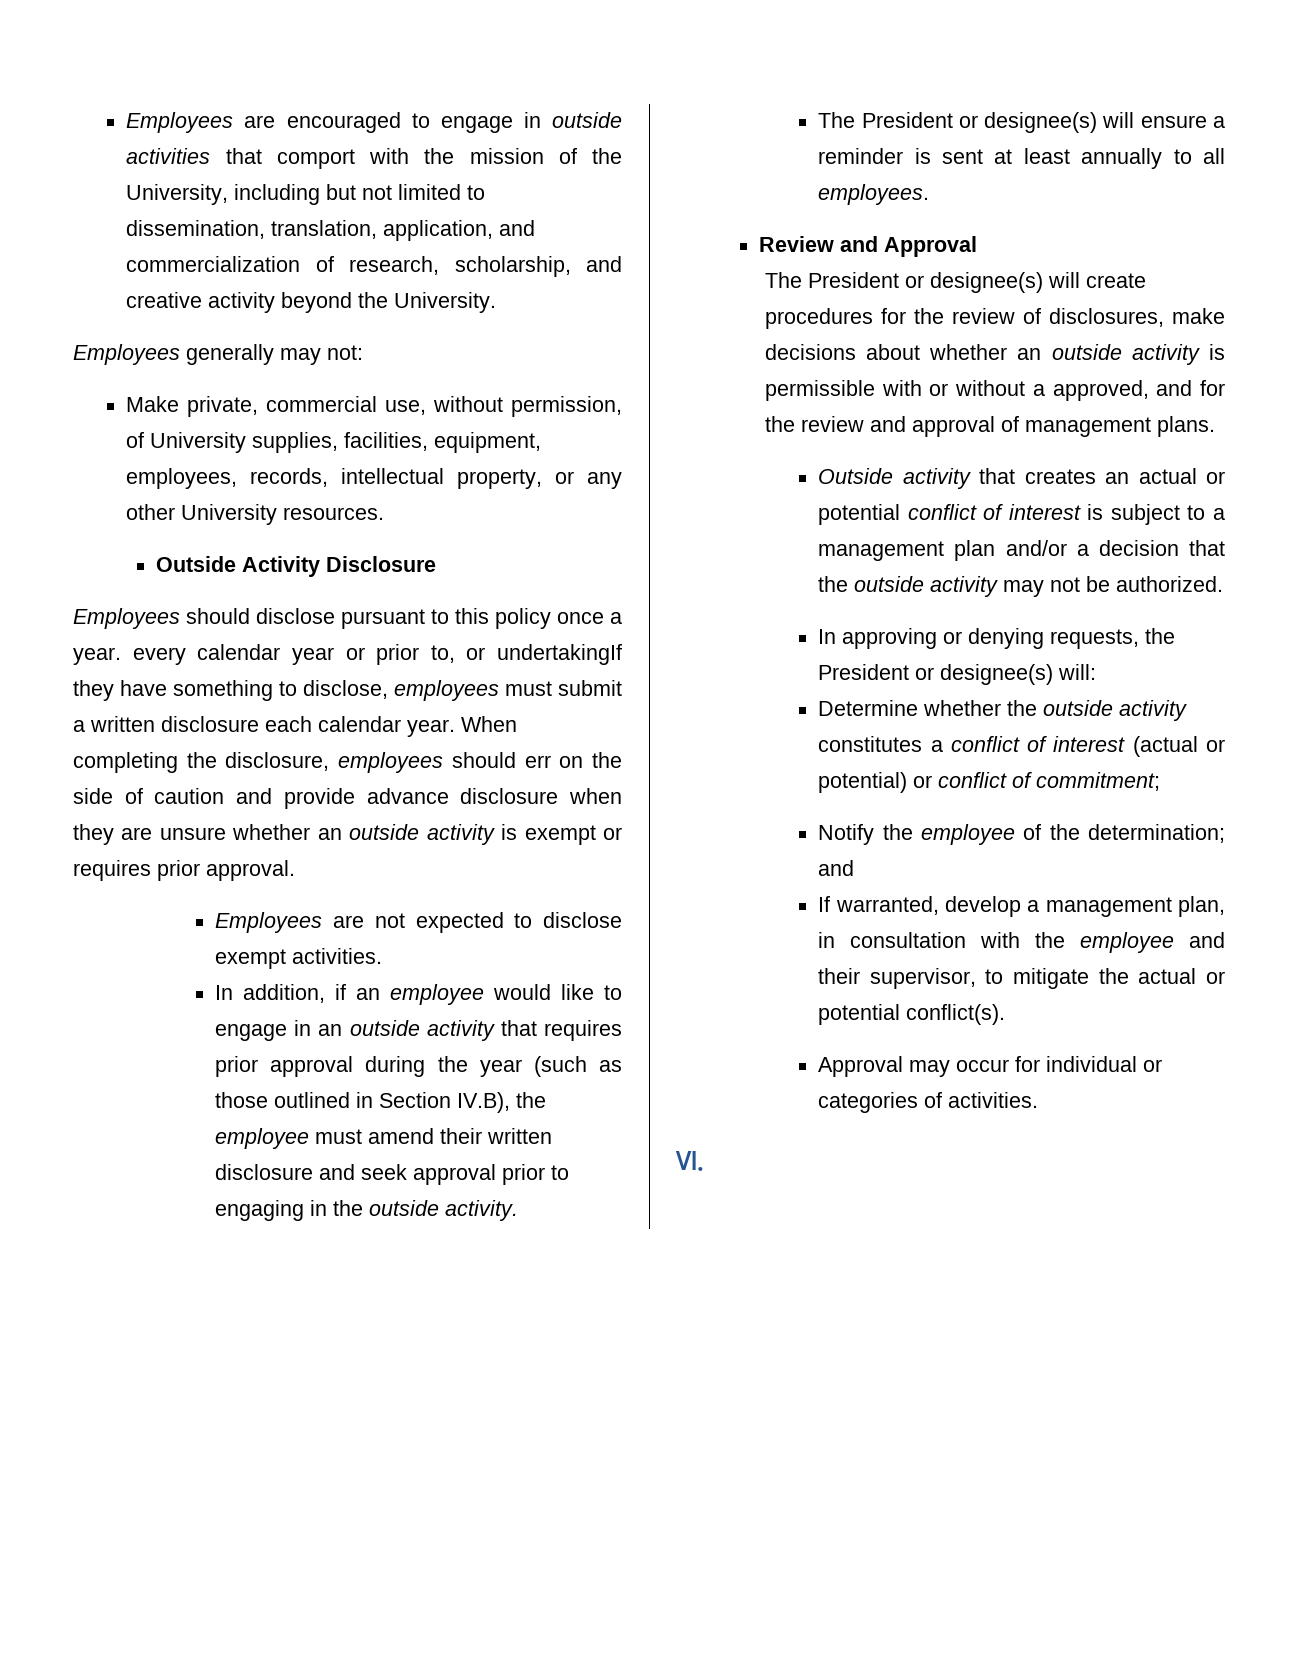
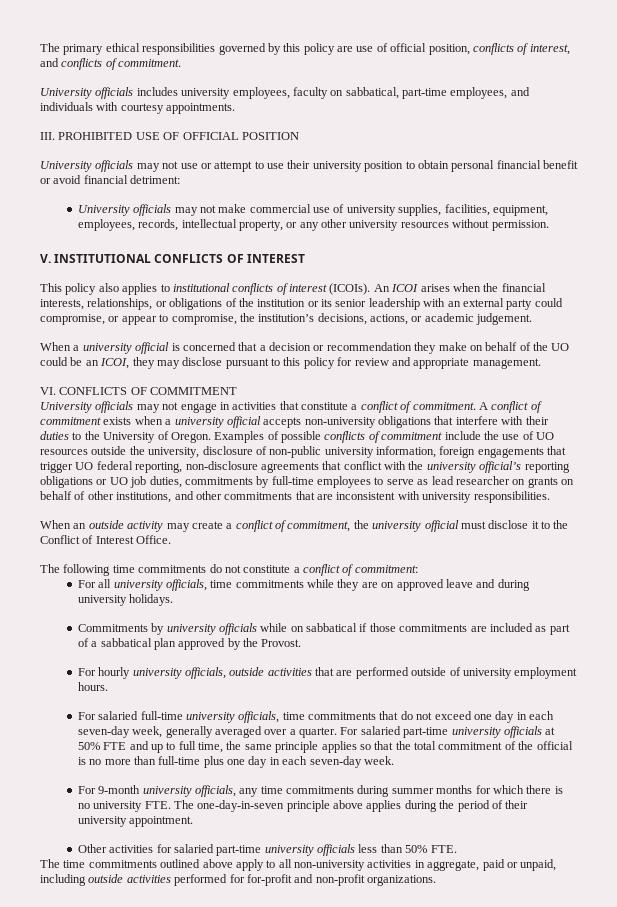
[126,112,622,133] [126,148,622,169] [126,184,486,205] [126,220,536,241] [126,256,622,277] [126,292,497,313] [73,344,363,365] [126,396,622,417] [126,432,247,453] Employees are encouraged to engage in outside activities that comport with the mission of the University, including but not limited to dissemination, translation, application, and commercialization of research, scholarship, and creative activity beyond the University. // Employees generally may not: // Make private, commercial use, without permission, of University -> [40,43,570,55] [40,58,182,70] [40,87,530,99] [40,102,236,114] [40,132,299,140] [40,160,578,172] [40,175,181,184] [77,204,396,216] The primary ethical responsibilities governed by this policy are use of official position, conflicts of interest, and conflicts of commitment. // University officials includes university employees, faculty on sabbatical, part-time employees, and individuals with courtesy appointments. // III. PROHIBITED USE OF OFFICIAL POSITION // University officials may not use or attempt to use their university position to obtain personal financial benefit or avoid financial detriment: // University officials may not make commercial use of university
[181,504,385,525] [155,556,436,577] [73,608,250,629] University resources. // Outside Activity Disclosure // Employees should -> [349,219,549,231] [40,254,305,263] [40,283,546,295] [40,298,563,310] [40,313,533,325] [40,342,570,354] [40,357,180,369] university resources without permission. // V. INSTITUTIONAL CONFLICTS OF INTEREST // This policy also applies to institutional conflicts of interest (ICOIs). An ICOI arises when the financial interests, relationships, or obligations of the institution or its senior leadership with an external party could compromise, or appear to compromise, the institution’s decisions, actions, or academic judgement. // When a university official is concerned that a decision or recommendation they make on behalf of the UO could be an ICOI, they may
[557,612,622,624] [73,644,622,665] [73,680,622,701] [73,716,517,737] [73,752,622,773] [73,788,622,809] [73,824,623,845] [73,860,295,881] [215,912,622,933] [215,948,383,969] [215,984,622,1005] [215,1020,622,1041] [215,1056,622,1077] [215,1092,547,1113] [215,1128,553,1149] [215,1164,570,1185] [215,1200,519,1221] [818,112,1225,133] [818,148,1225,169] [818,184,930,205] [758,236,977,257] [764,272,1146,293] [764,308,1225,329] [764,344,1225,365] [764,380,1225,401] [764,416,1215,437] [818,468,1225,489] [818,504,1225,525] [818,540,1225,561] [818,576,1224,597] [818,628,1176,649] [818,664,1097,685] [818,700,1188,721] [818,736,1225,757] [818,772,1161,793] [818,824,1225,845] [818,860,855,876] [818,896,1225,917] [818,932,1225,953] [818,968,1225,989] [818,1004,1006,1025] [818,1056,1163,1077] [818,1092,1039,1113] [675,1151,704,1171] once a year. every calendar year or prior to, or undertakingIf they have something to disclose, employees must submit a written disclosure each calendar year. When completing the disclosure, employees should err on the side of caution and provide advance disclosure when they are unsure whether an outside activity is exempt or requires prior approval. // Employees are not expected to disclose exempt activities. // In addition, if an employee would like to engage in an outside activity that requires prior approval during the year (such as those outlined in Section IV.B), the employee must amend their written disclosure and seek approval prior to engaging in the outside activity. // The President or designee(s) will ensure a reminder is sent at least annually to all employees. // Review and Approval // The President or designee(s) will create procedures for the review of disclosures, make decisions about whether an outside activity is permissible with or without a approved, and for the review and approval of management plans. // Outside activity that creates an actual or potential conflict of interest is subject to a management plan and/or a decision that the outside activity may not be authorized. // In approving or denying requests, the President or designee(s) will: // Determine whether the outside activity constitutes a conflict of interest (actual or potential) or conflict of commitment; // Notify the employee of the determination; and // If warranted, develop a management plan, in consultation with the employee and their supervisor, to mitigate the actual or potential conflict(s). // Approval may occur for individual or categories of activities. // VI. -> [337,357,541,369] [40,387,238,395] [40,401,542,413] [40,416,549,428] [40,431,554,443] [40,446,567,458] [40,461,570,473] [40,476,574,488] [40,491,550,503] [40,520,569,532] [40,535,172,544] [40,564,418,576] [77,579,530,591] [77,594,174,606] [77,623,570,635] [77,638,302,650] [77,667,578,679] [77,682,108,691] [77,711,555,723] [77,726,556,738] [77,741,573,753] [77,756,394,768] [77,785,563,797] [77,800,529,812] [77,816,194,827] [77,844,457,856] [40,859,557,871] [40,874,436,886] for review and appropriate management. // VI. CONFLICTS OF COMMITMENT // University officials may not engage in activities that constitute a conflict of commitment. A conflict of commitment exists when a university official accepts non-university obligations that interfere with their duties to the University of Oregon. Examples of possible conflicts of commitment include the use of UO resources outside the university, disclosure of non-public university information, foreign engagements that trigger UO federal reporting, non-disclosure agreements that conflict with the university official’s reporting obligations or UO job duties, commitments by full-time employees to serve as lead researcher on grants on behalf of other institutions, and other commitments that are inconsistent with university responsibilities. // When an outside activity may create a conflict of commitment, the university official must disclose it to the Conflict of Interest Office. // The following time commitments do not constitute a conflict of commitment: // For all university officials, time commitments while they are on approved leave and during university holidays. // Commitments by university officials while on sabbatical if those commitments are included as part of a sabbatical plan approved by the Provost. // For hourly university officials, outside activities that are performed outside of university employment hours. // For salaried full-time university officials, time commitments that do not exceed one day in each seven-day week, generally averaged over a quarter. For salaried part-time university officials at 50% FTE and up to full time, the same principle applies so that the total commitment of the official is no more than full-time plus one day in each seven-day week. // For 9-month university officials, any time commitments during summer months for which there is no university FTE. The one-day-in-seven principle above applies during the period of their university appointment. // Other activities for salaried part-time university officials less than 50% FTE. // The time commitments outlined above apply to all non-university activities in aggregate, paid or unpaid, including outside activities performed for for-profit and non-profit organizations.

